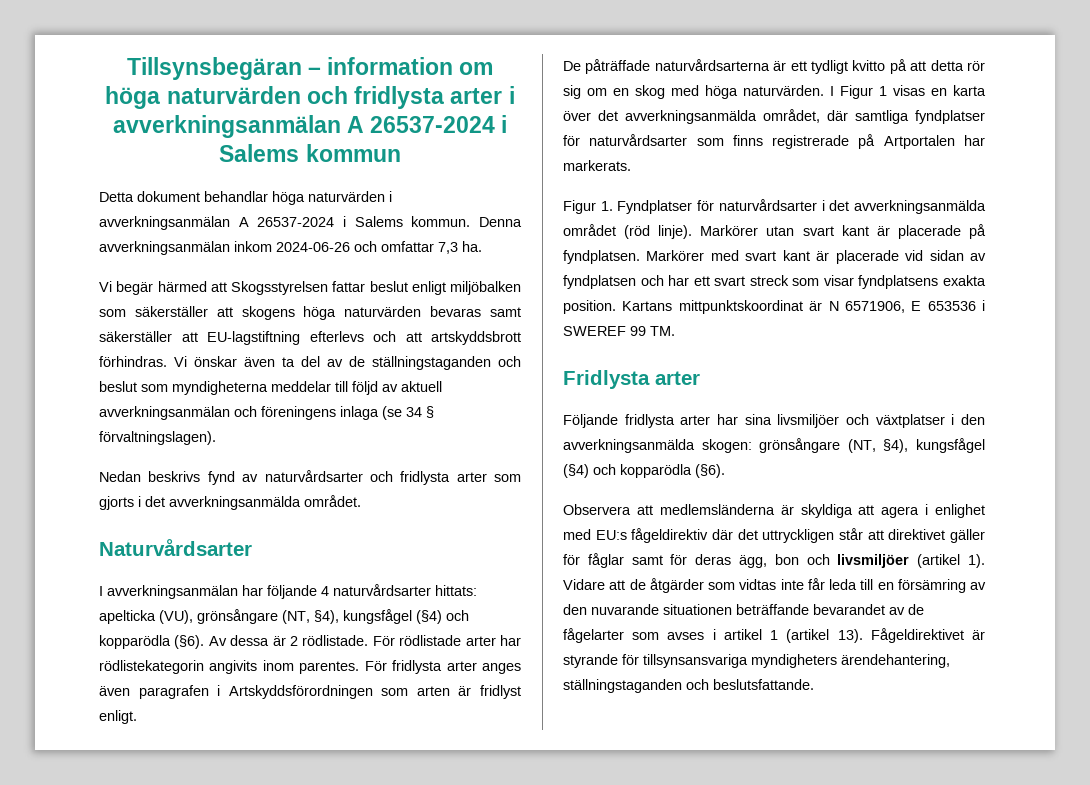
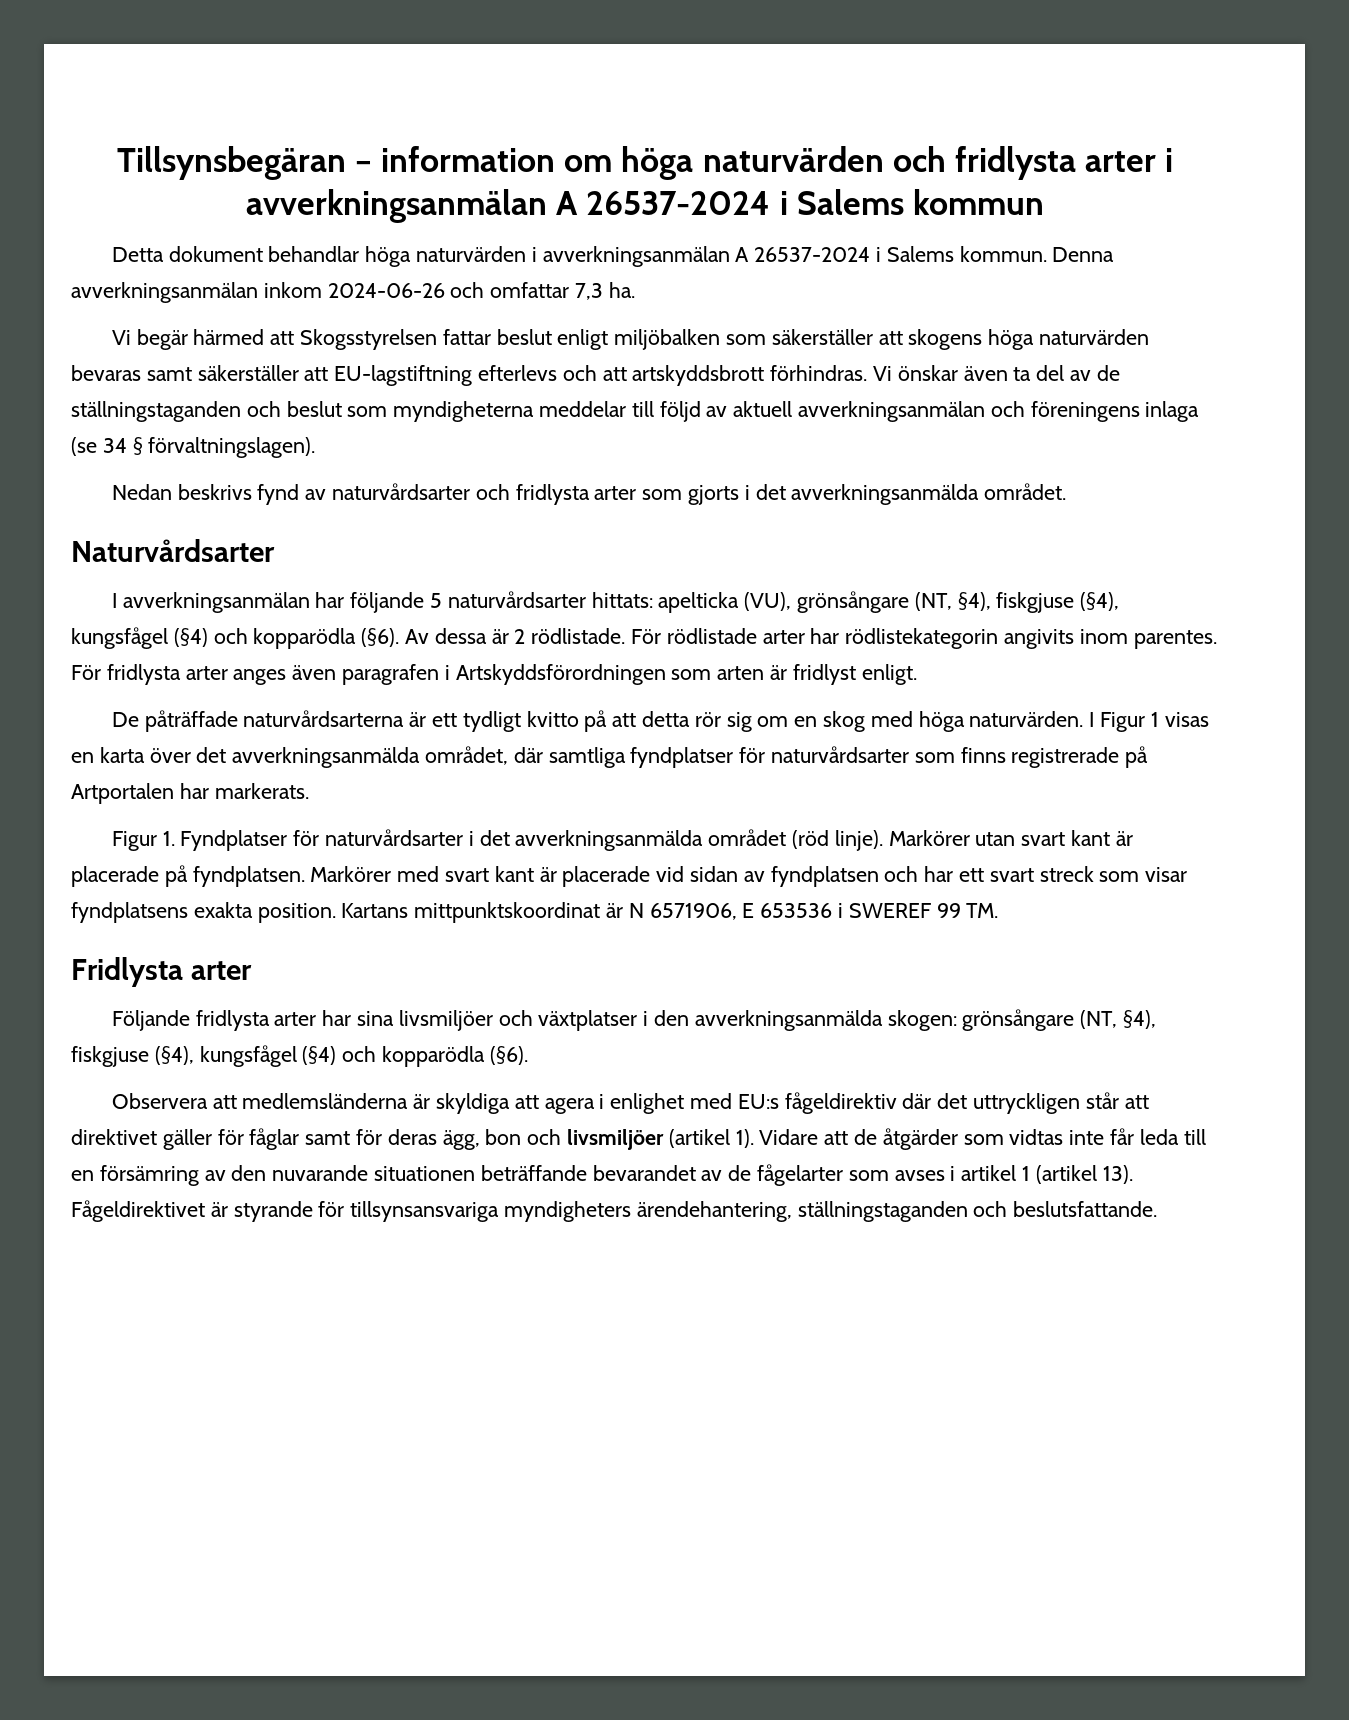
[321,586,329,596] 4 -> [429,593,442,608] 5
(339, 617) none -> [996,592,1120,613] fiskgjuse (§4),
(909, 446) none -> [71,1046,194,1067] fiskgjuse (§4),

